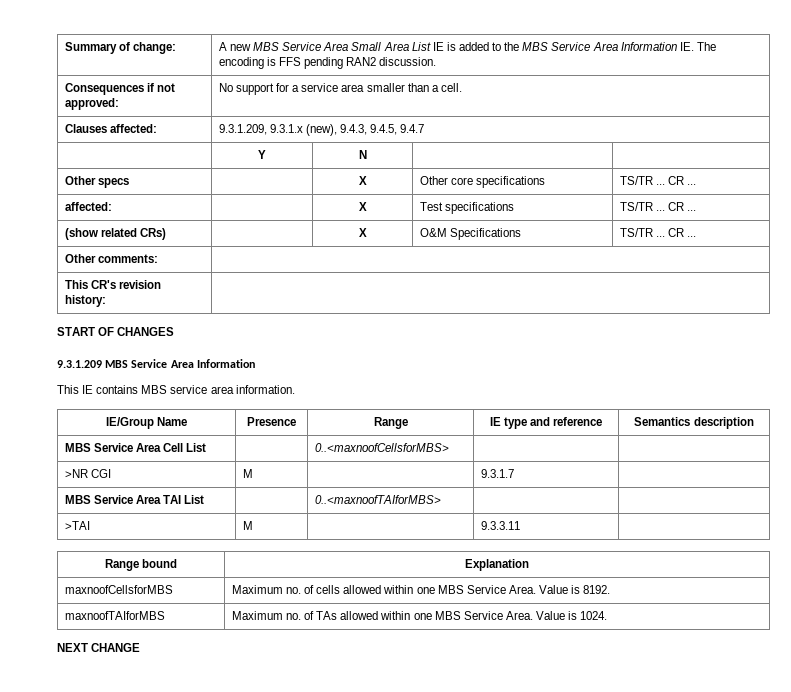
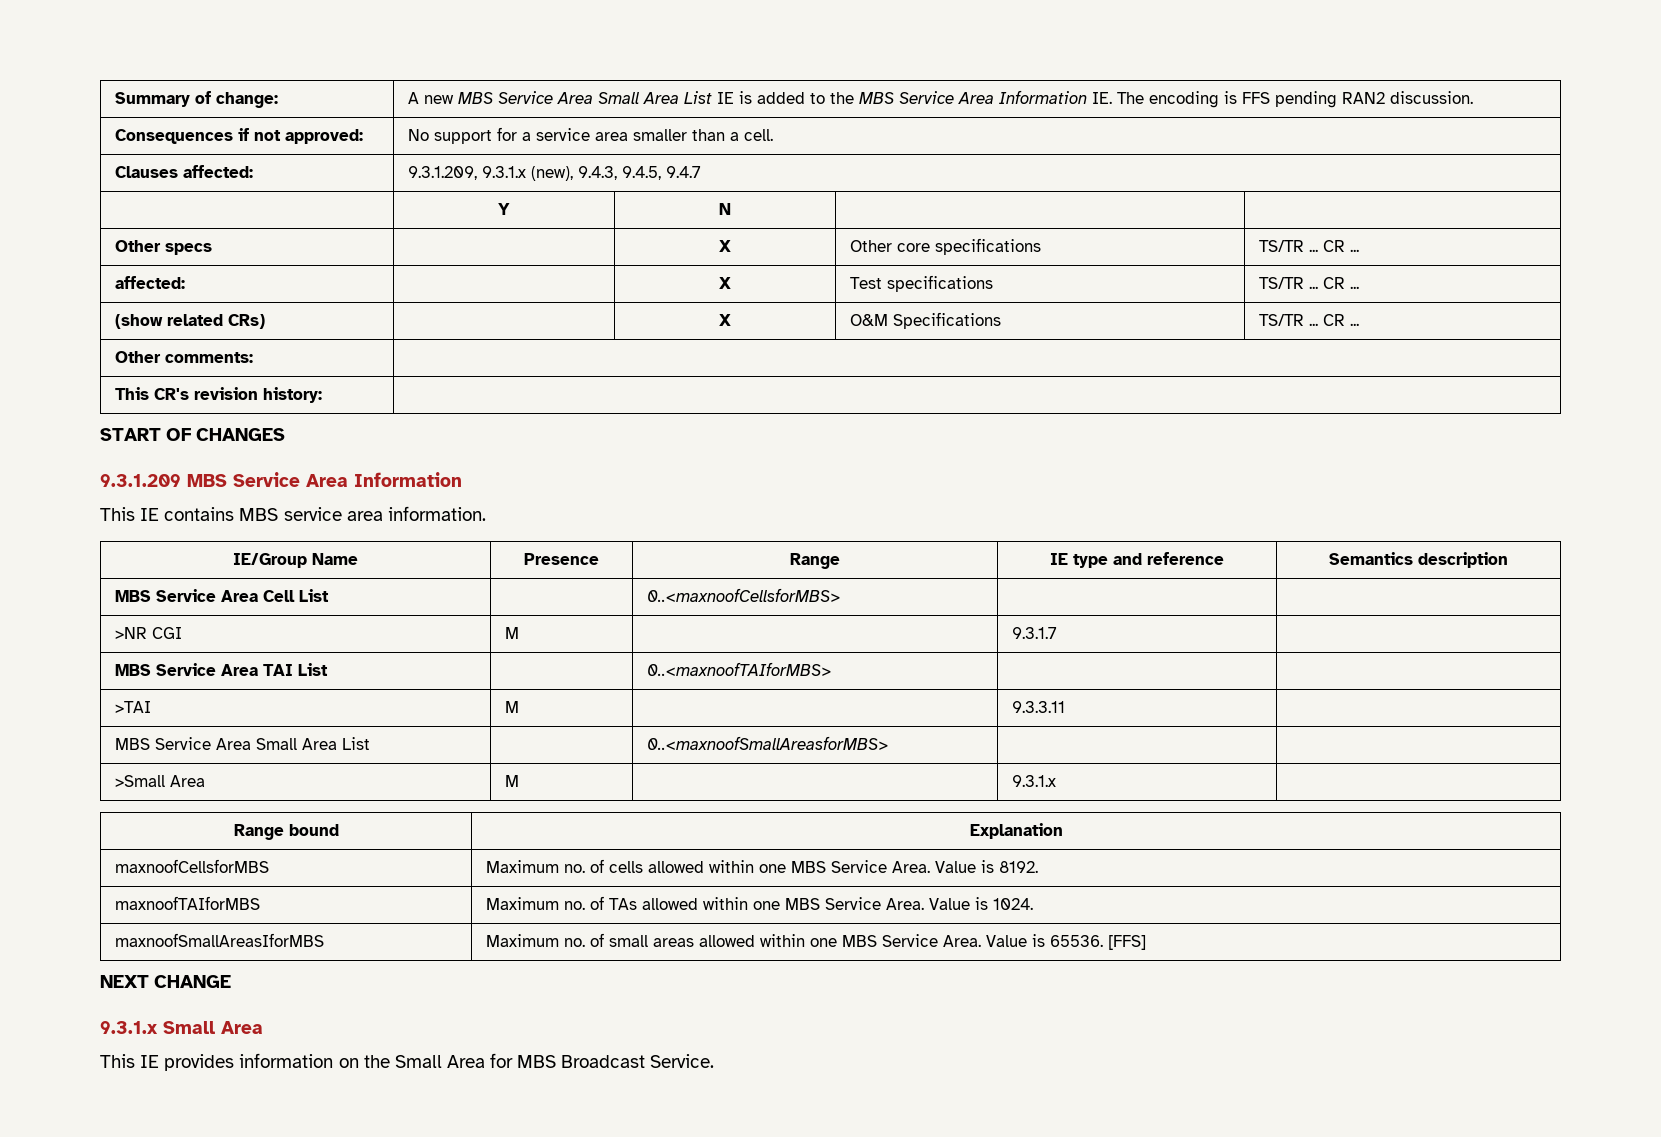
(520, 525) none -> [114,737,370,750] [646,736,888,750] [114,775,205,787] [504,775,519,787] [1011,775,1056,787] // MBS Service Area Small Area List | | 0..<maxnoofSmallAreasforMBS> | | // >Small Area | M | | 9.3.1.x |
[57,643,141,652] // NEXT CHANGE -> [114,933,324,947] [485,933,1146,950] [100,975,232,988] [100,1021,263,1034] [100,1053,715,1071] // maxnoofSmallAreasIforMBS | Maximum no. of small areas allowed within one MBS Service Area. Value is 65536. [FFS] // NEXT CHANGE // 9.3.1.x Small Area // This IE provides information on the Small Area for MBS Broadcast Service.

